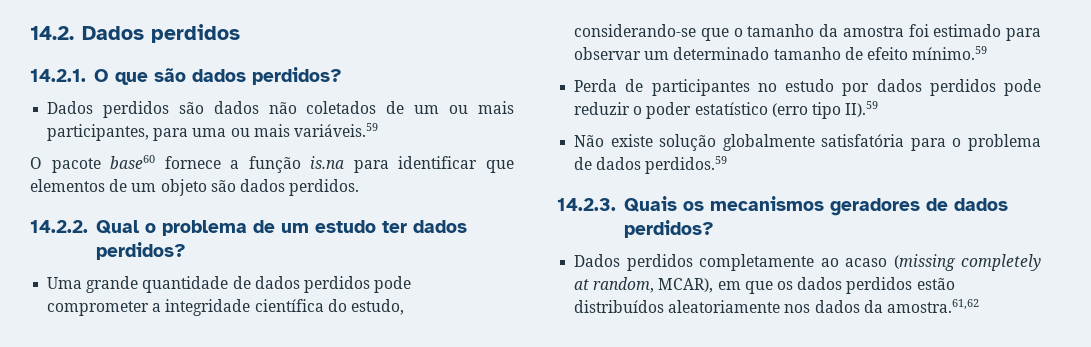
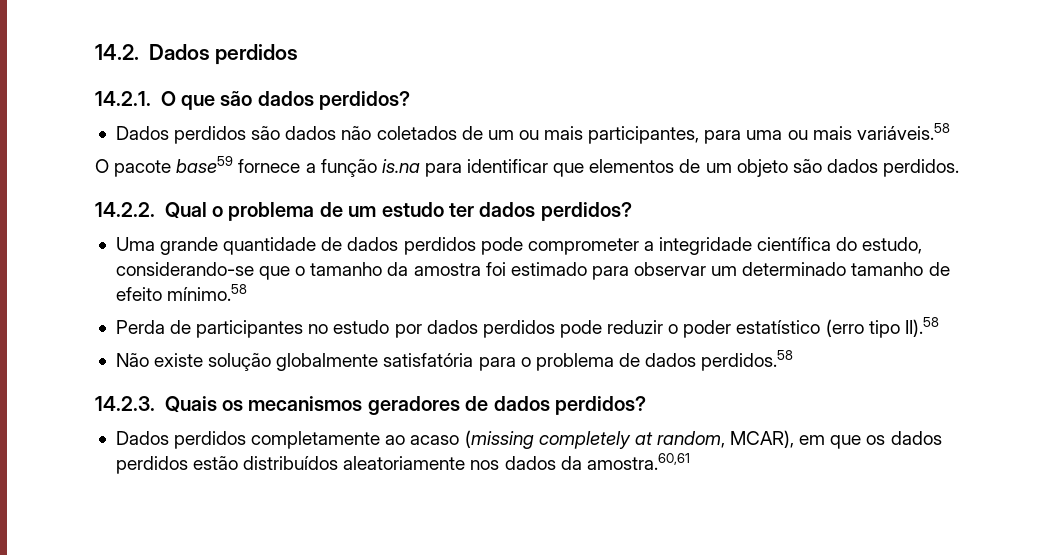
[293,123,378,137] variáveis.59 -> [856,123,950,140] variáveis.58
[110,155,156,169] base60 -> [176,156,234,173] base59
[912,46,988,60] mínimo.59 -> [167,284,248,301] mínimo.58
[845,101,879,117] II).59 -> [904,317,939,337] II).58
[645,156,728,174] perdidos.59 -> [701,350,794,371] perdidos.58
[886,299,979,313] amostra.61,62 -> [586,453,690,470] amostra.60,61

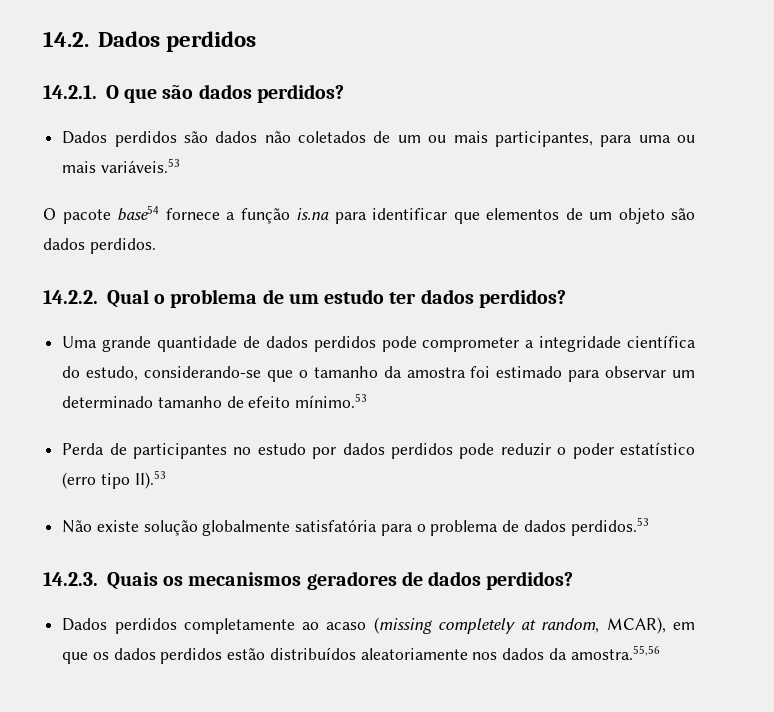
[856,123,950,140] variáveis.58 -> [100,158,180,173] variáveis.53
[176,156,234,173] base59 -> [117,205,159,221] base54
[167,284,248,301] mínimo.58 -> [295,393,368,408] mínimo.53
[904,317,939,337] II).58 -> [134,470,166,489] II).53
[701,350,794,371] perdidos.58 -> [570,517,649,536] perdidos.53
[586,453,690,470] amostra.60,61 -> [570,645,660,660] amostra.55,56

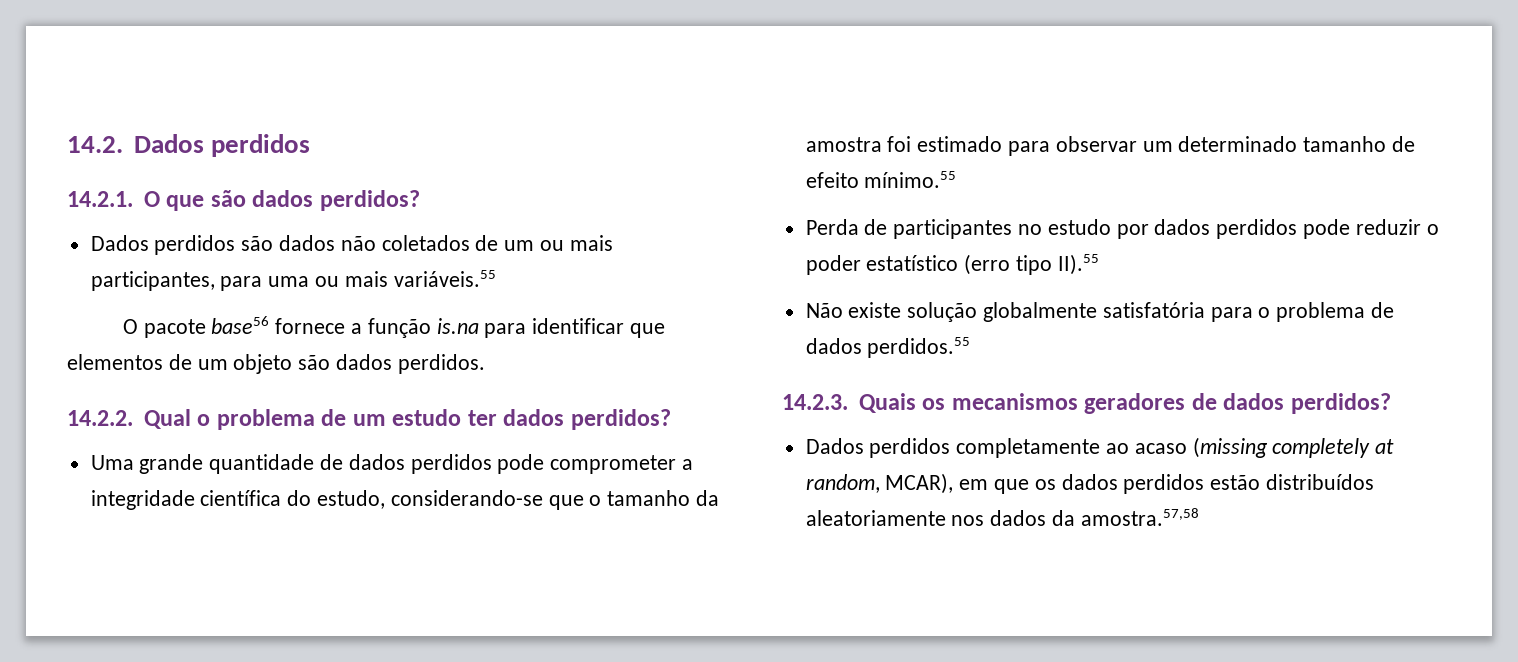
[100,158,180,173] variáveis.53 -> [393,270,496,287] variáveis.55
[117,205,159,221] base54 -> [211,316,270,334] base56
[295,393,368,408] mínimo.53 -> [864,171,957,188] mínimo.55
[134,470,166,489] II).53 -> [1057,254,1099,275] II).55
[570,517,649,536] perdidos.53 -> [867,337,971,358] perdidos.55
[570,645,660,660] amostra.55,56 -> [1080,508,1199,526] amostra.57,58

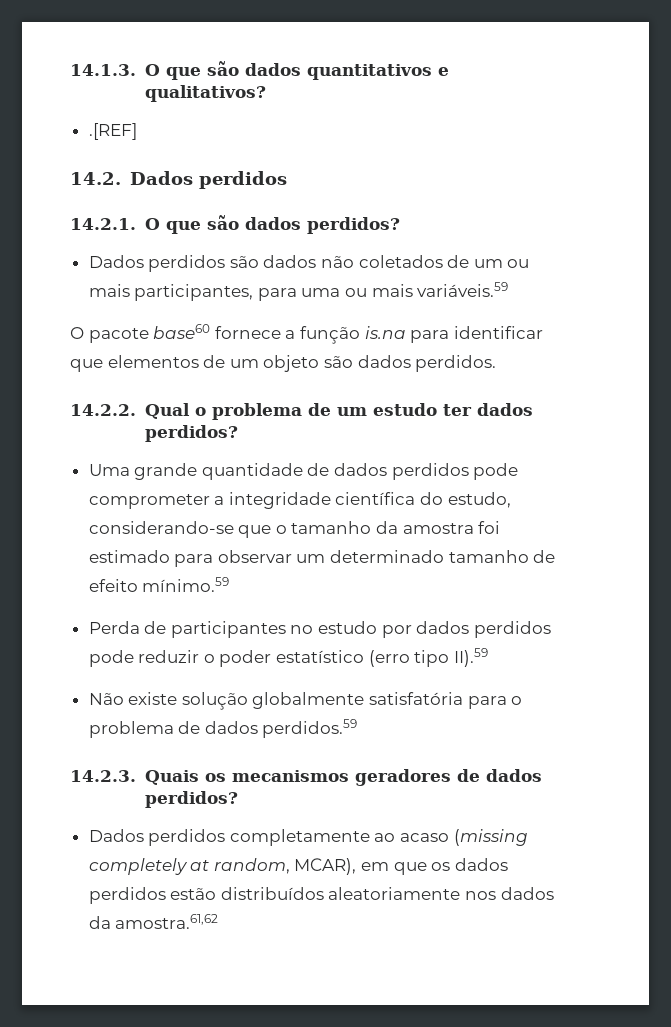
(67, 144) none -> [70,61,449,80] [144,85,266,102] [88,123,137,140] 14.1.3. O que são dados quantitativos e qualitativos? // .[REF] //
[393,270,496,287] variáveis.55 -> [417,282,509,297] variáveis.59
[211,316,270,334] base56 -> [153,324,211,339] base60
[864,171,957,188] mínimo.55 -> [142,577,230,592] mínimo.59
[1057,254,1099,275] II).55 -> [453,648,488,667] II).59
[867,337,971,358] perdidos.55 -> [262,719,358,738] perdidos.59
[1080,508,1199,526] amostra.57,58 -> [115,914,219,929] amostra.61,62

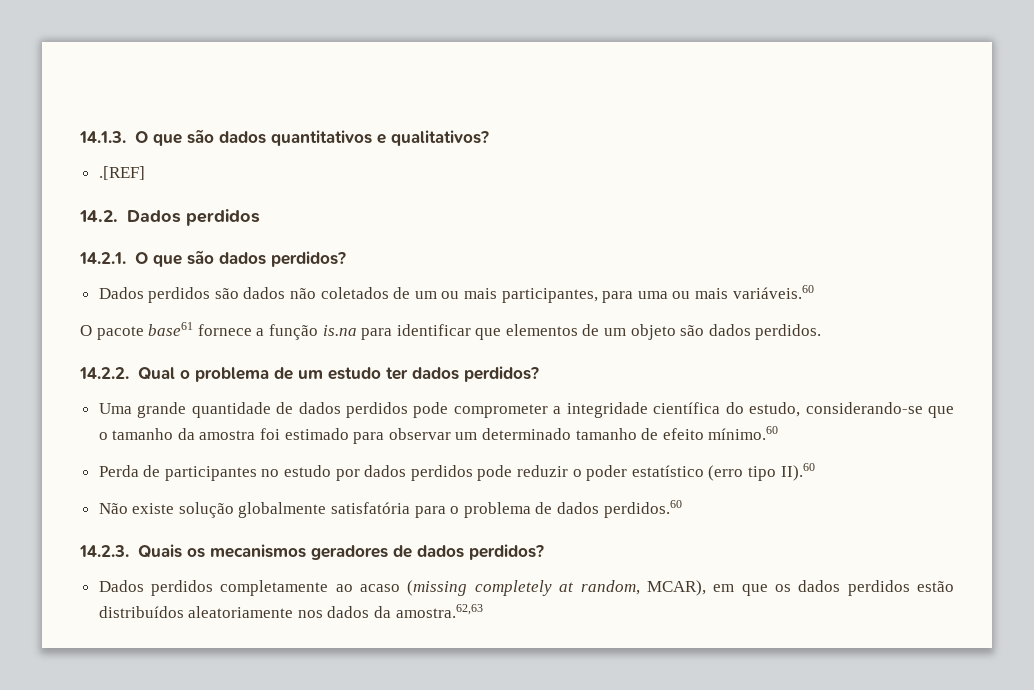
[417,282,509,297] variáveis.59 -> [732,285,814,299] variáveis.60
[153,324,211,339] base60 -> [148,322,194,336] base61
[142,577,230,592] mínimo.59 -> [708,426,779,440] mínimo.60
[453,648,488,667] II).59 -> [780,463,815,481] II).60
[262,719,358,738] perdidos.59 -> [603,500,682,518] perdidos.60
[115,914,219,929] amostra.61,62 -> [395,604,483,618] amostra.62,63

